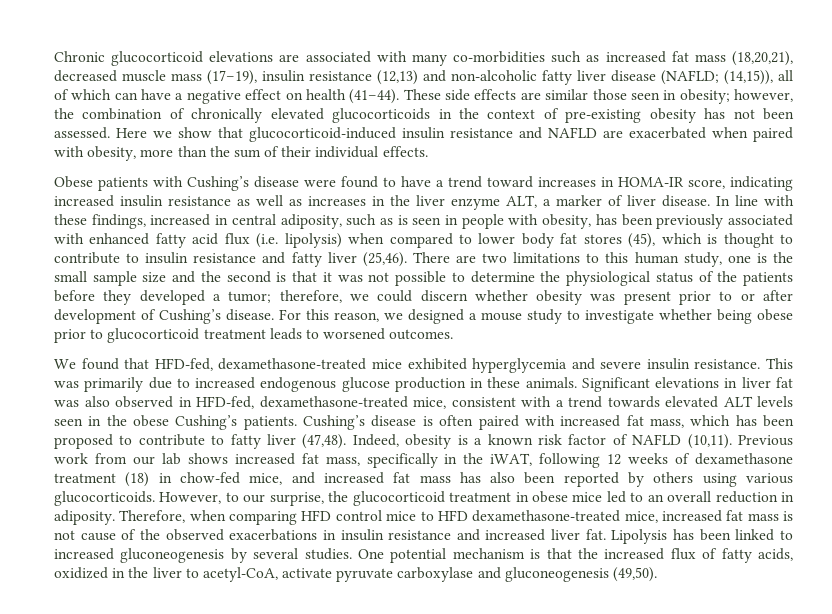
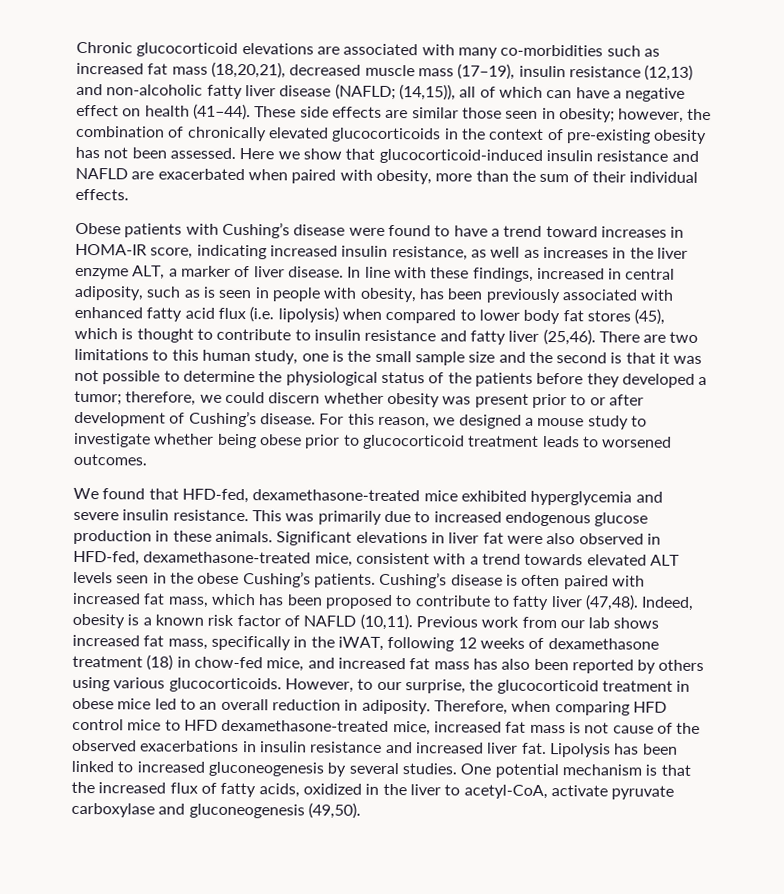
[168,196,231,206] resistance -> [391,245,468,261] resistance,
[54,400,79,407] was -> [506,535,543,544] were

